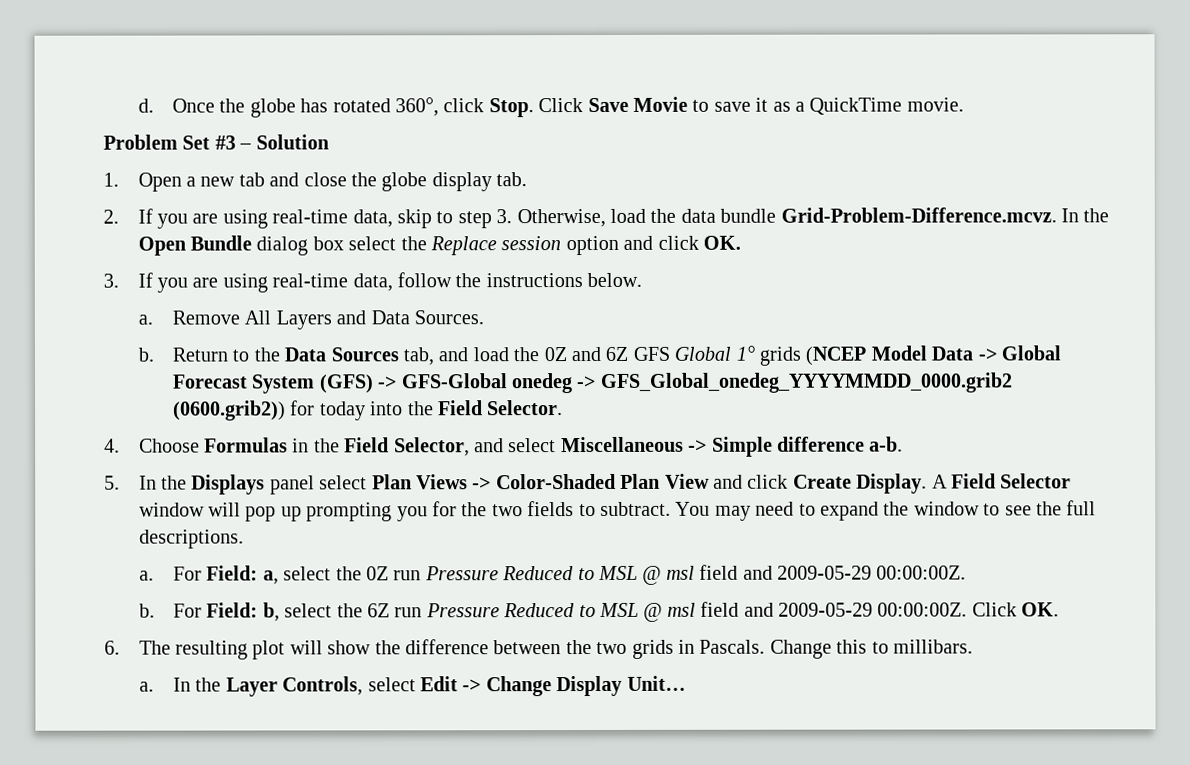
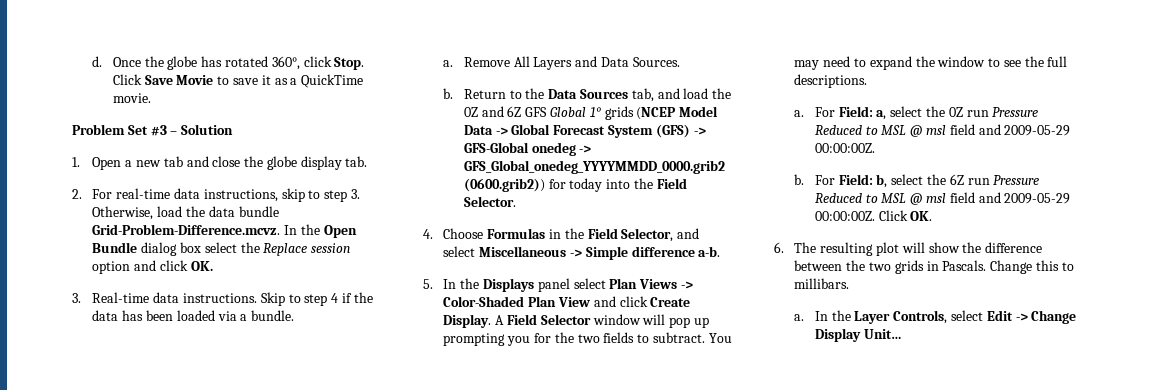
[137,208,393,229] If you are using real-time data, -> [92,188,278,202] For real-time data instructions,
[137,272,643,293] If you are using real-time data, follow the instructions below. -> [92,292,373,306] [92,310,295,321] Real-time data instructions. Skip to step 4 if the data has been loaded via a bundle.

